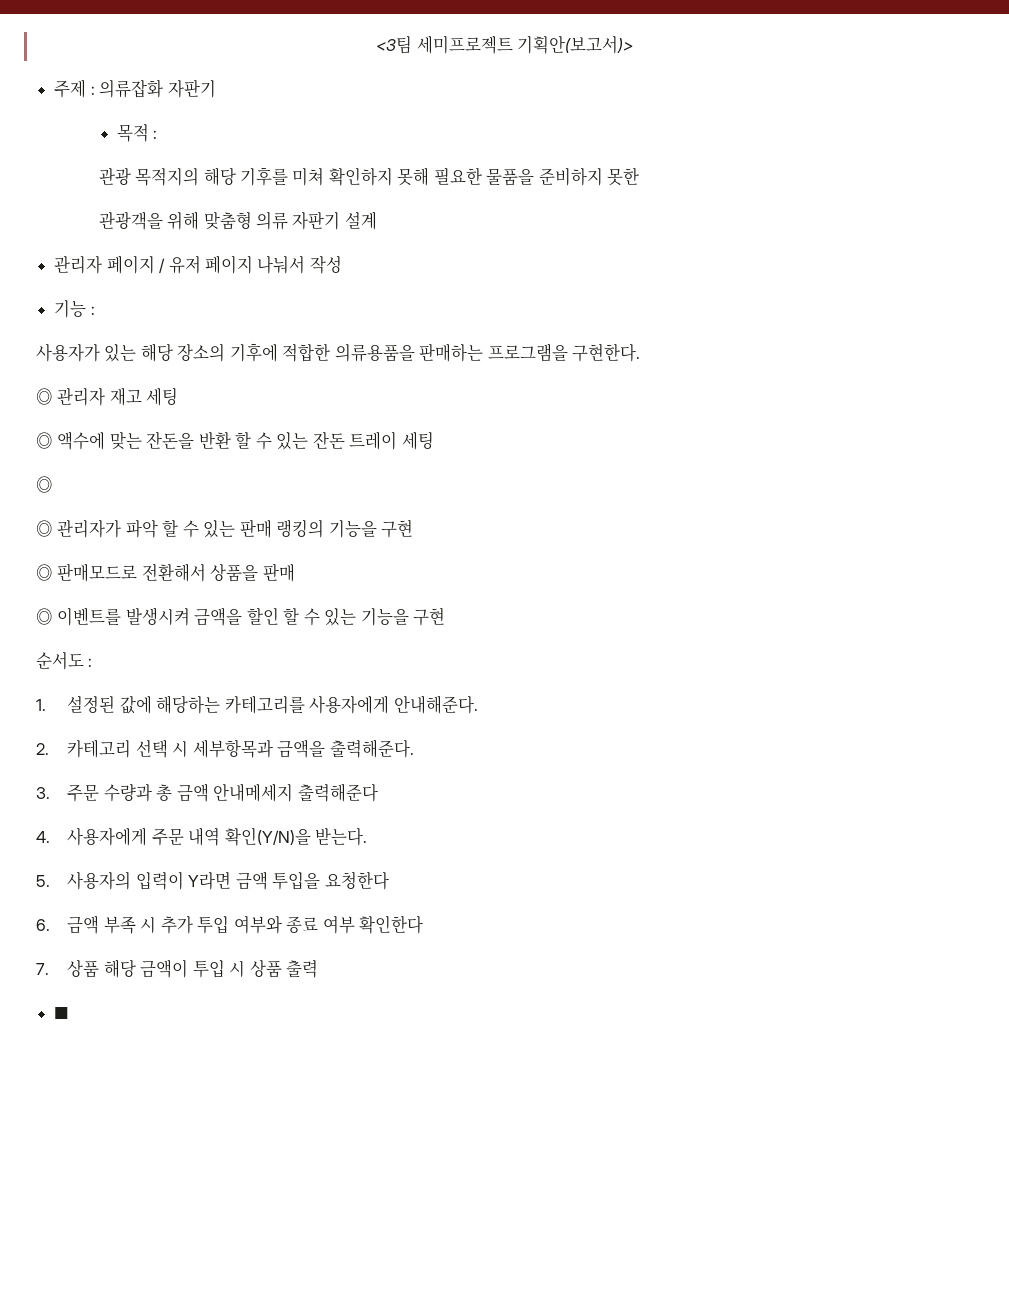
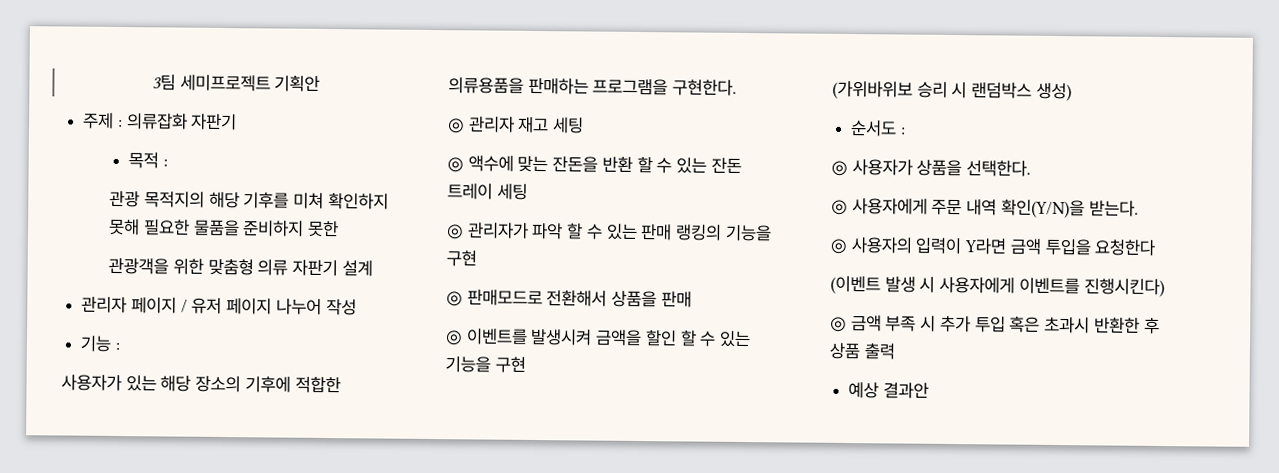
[376,35,633,54] <3팀 세미프로젝트 기획안(보고서)> -> [151,74,321,92] 3팀 세미프로젝트 기획안
[167,211,200,230] 위해 -> [172,258,204,275] 위한
[257,255,306,274] 나눠서 -> [275,298,322,315] 나누어
[36,520,53,537] // ◎ -> (464, 232) none
[36,651,93,670] [36,695,478,714] [36,739,414,758] [36,783,378,802] [36,831,50,843] 순서도 : // 1. 설정된 값에 해당하는 카테고리를 사용자에게 안내해준다. // 2. 카테고리 선택 시 세부항목과 금액을 출력해준다. // 3. 주문 수량과 총 금액 안내메세지 출력해준다 // 4. -> [832,80,1072,102] [850,120,906,137] [831,159,1032,177] [831,199,848,215] (가위바위보 승리 시 랜덤박스 생성) // 순서도 : // ◎ 사용자가 상품을 선택한다. // ◎
[36,875,50,887] 5. -> [830,238,847,254] ◎
[36,919,50,931] 6. -> [830,275,1165,298] [830,316,847,332] (이벤트 발생 시 사용자에게 이벤트를 진행시킨다) // ◎
[233,915,423,934] [36,959,246,978] 여부와 종료 여부 확인한다 // 7. 상품 해당 금액이 투입 시 -> [1009,315,1160,334] 혹은 초과시 반환한 후
[54,1007,70,1019] ■ -> [848,382,929,399] 예상 결과안

